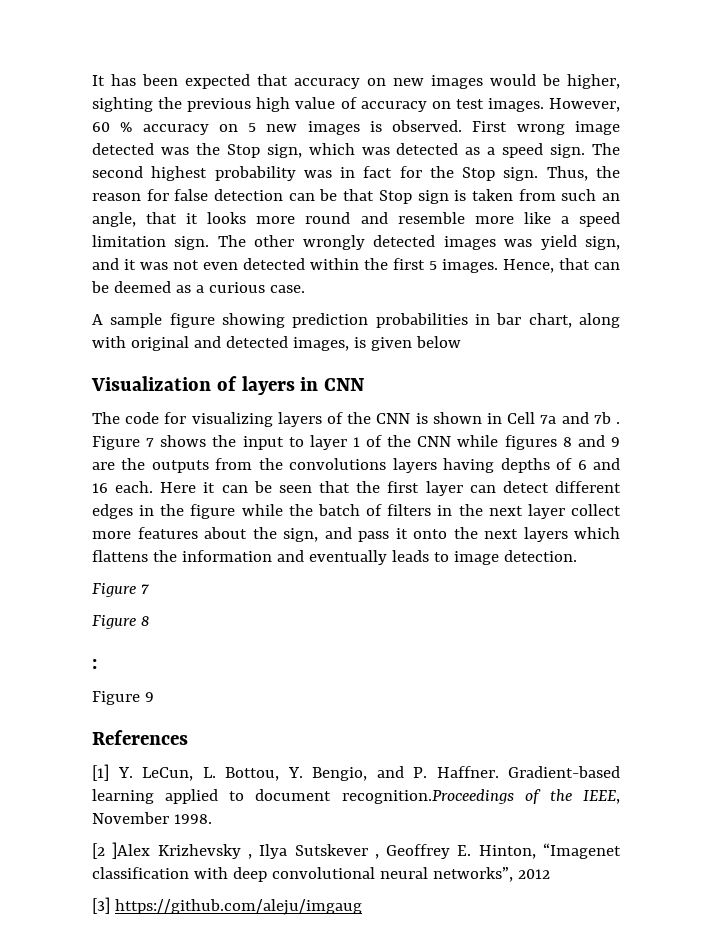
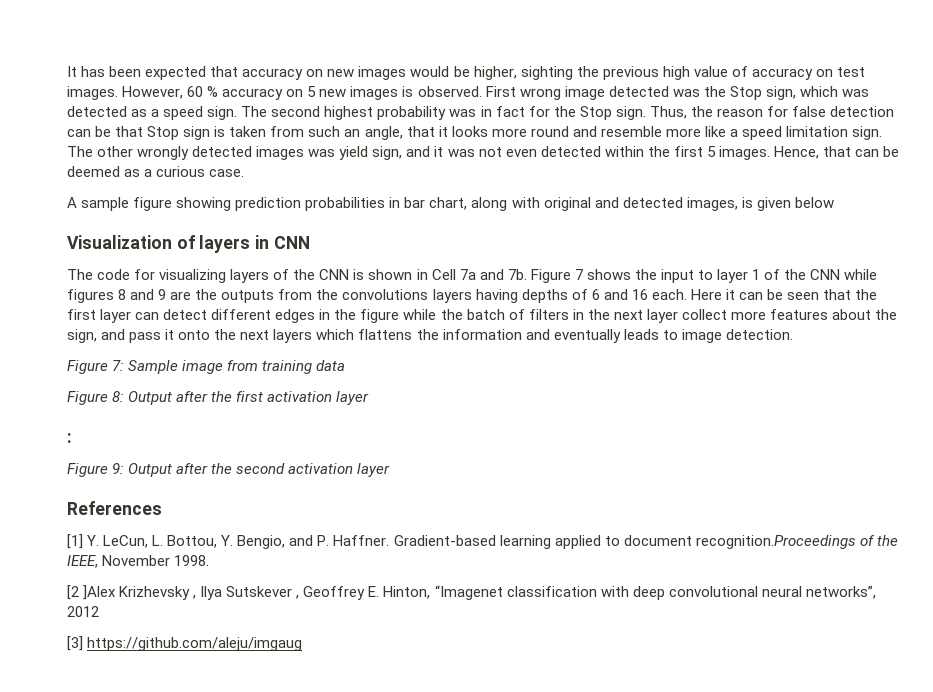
[593,412,620,424] 7b . -> [507,269,527,280] 7b.
[140,584,149,594] [92,615,149,629] [92,659,97,669] [92,691,154,705] 7 // Figure 8 // : // Figure 9 -> [112,360,346,374] [67,391,370,405] [67,433,72,443] [67,463,391,477] 7: Sample image from training data // Figure 8: Output after the first activation layer // : // Figure 9: Output after the second activation layer

